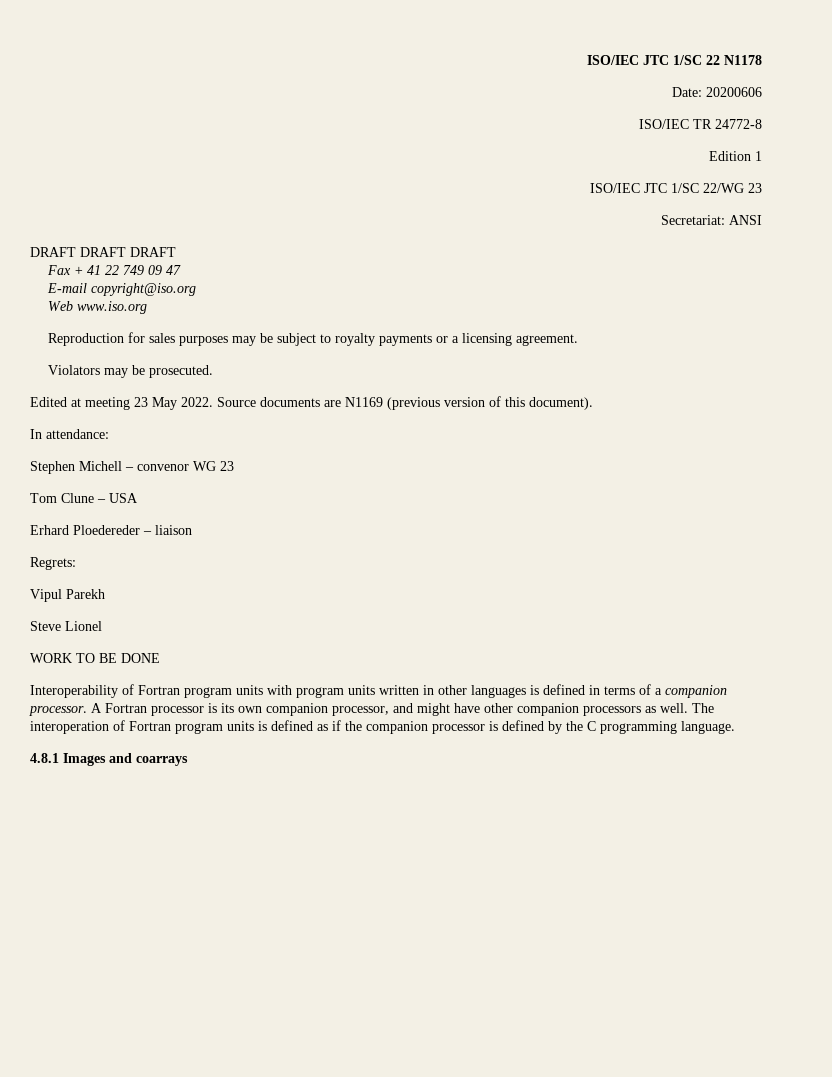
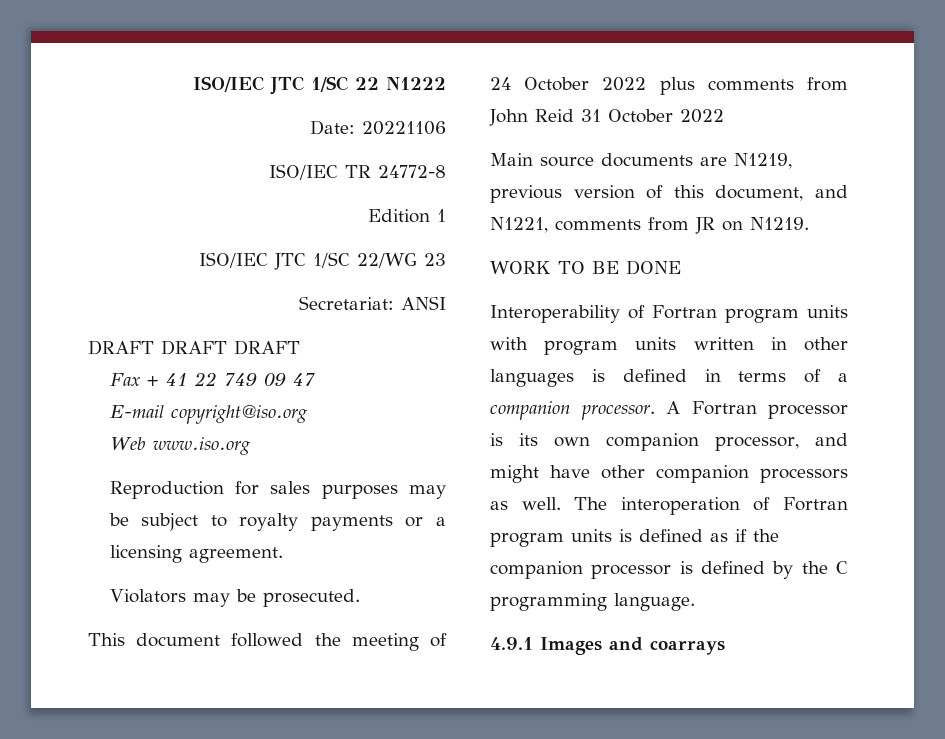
[724,55,762,65] N1178 -> [386,77,446,90] N1222
[706,87,762,97] 20200606 -> [362,121,446,135] 20221106
[30,396,593,410] [30,429,109,439] [30,461,234,474] [30,493,138,503] [30,525,192,535] [30,557,76,570] [30,589,105,602] [30,621,102,631] Edited at meeting 23 May 2022. Source documents are N1169 (previous version of this document). // In attendance: // Stephen Michell – convenor WG 23 // Tom Clune – USA // Erhard Ploedereder – liaison // Regrets: // Vipul Parekh // Steve Lionel -> [88,633,447,651] [490,77,848,95] [489,109,724,126] [490,153,792,169] [490,185,848,203] [490,217,809,234] This document followed the meeting of 24 October 2022 plus comments from John Reid 31 October 2022 // Main source documents are N1219, previous version of this document, and N1221, comments from JR on N1219.
[30,753,59,763] 4.8.1 -> [490,637,533,650] 4.9.1

